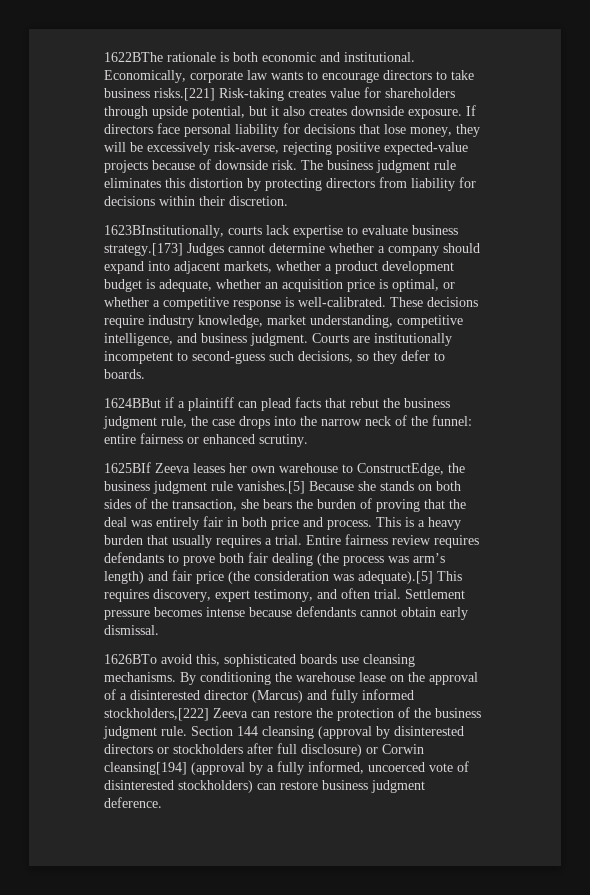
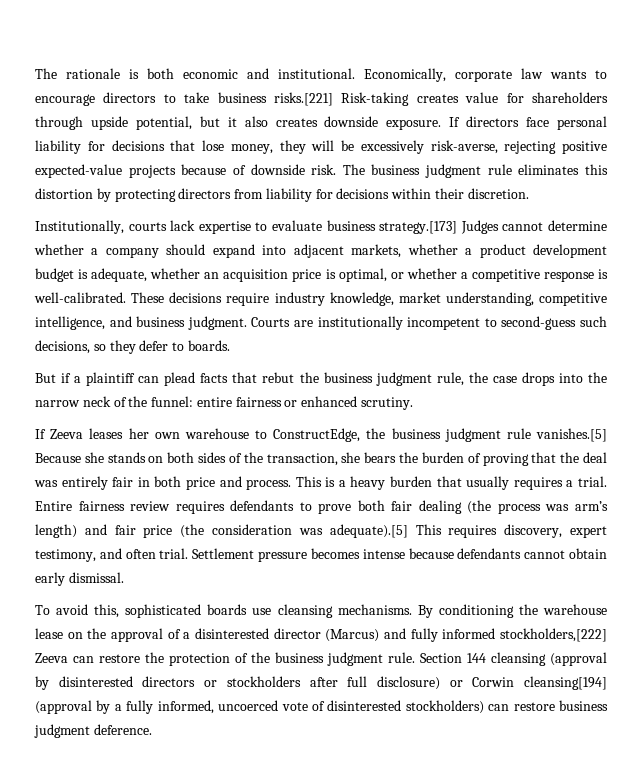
[104,52,163,62] 1622BThe -> [35,68,57,79] The
[104,225,224,238] 1623BInstitutionally, -> [35,220,124,234] Institutionally,
[104,398,161,408] 1624BBut -> [35,373,56,383] But
[104,462,151,473] 1625BIf -> [35,429,46,439] If
[104,654,157,664] 1626BTo -> [35,605,50,615] To

